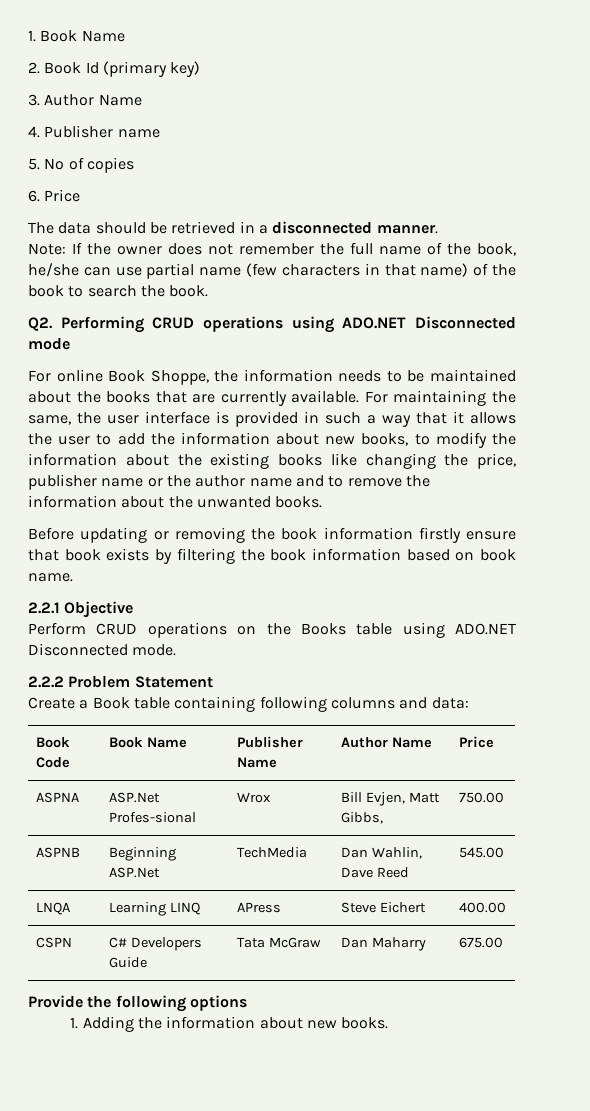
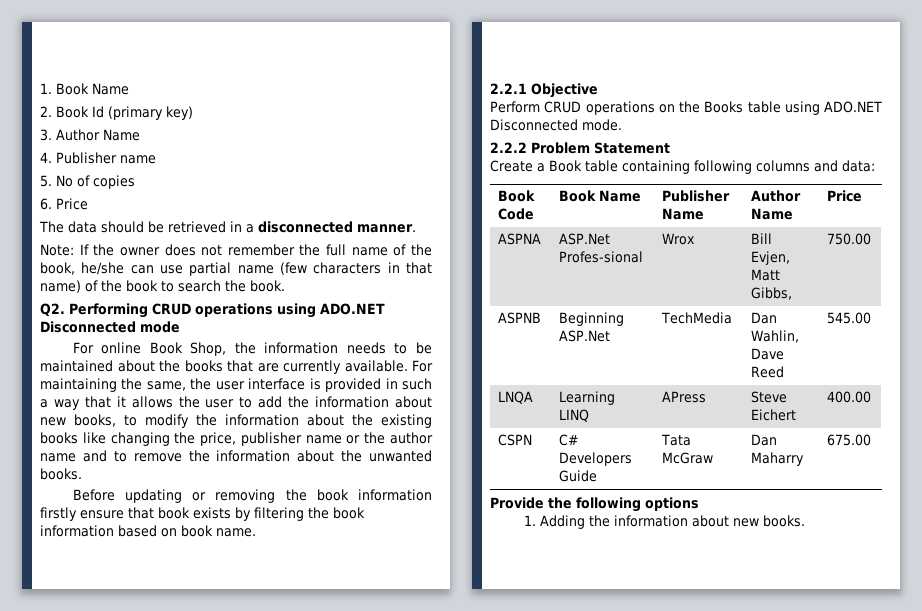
[150,370,209,385] Shoppe, -> [190,342,227,356] Shop,

